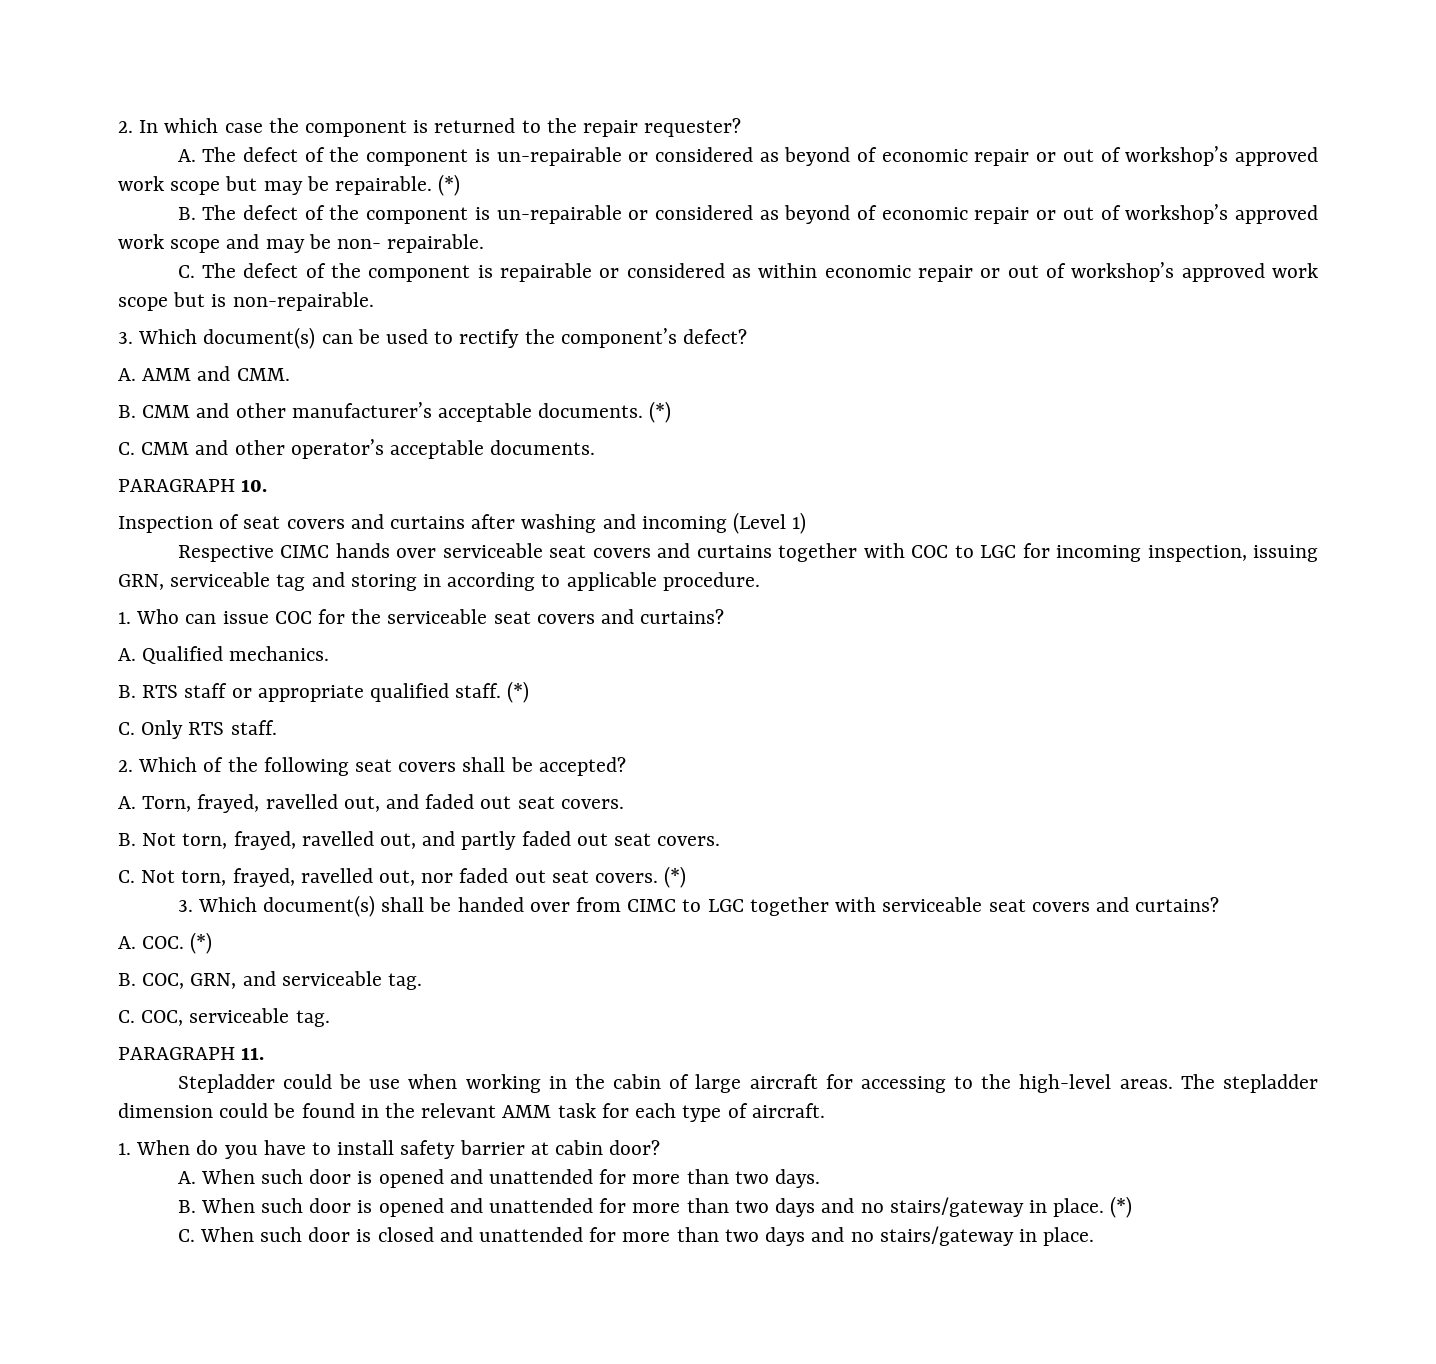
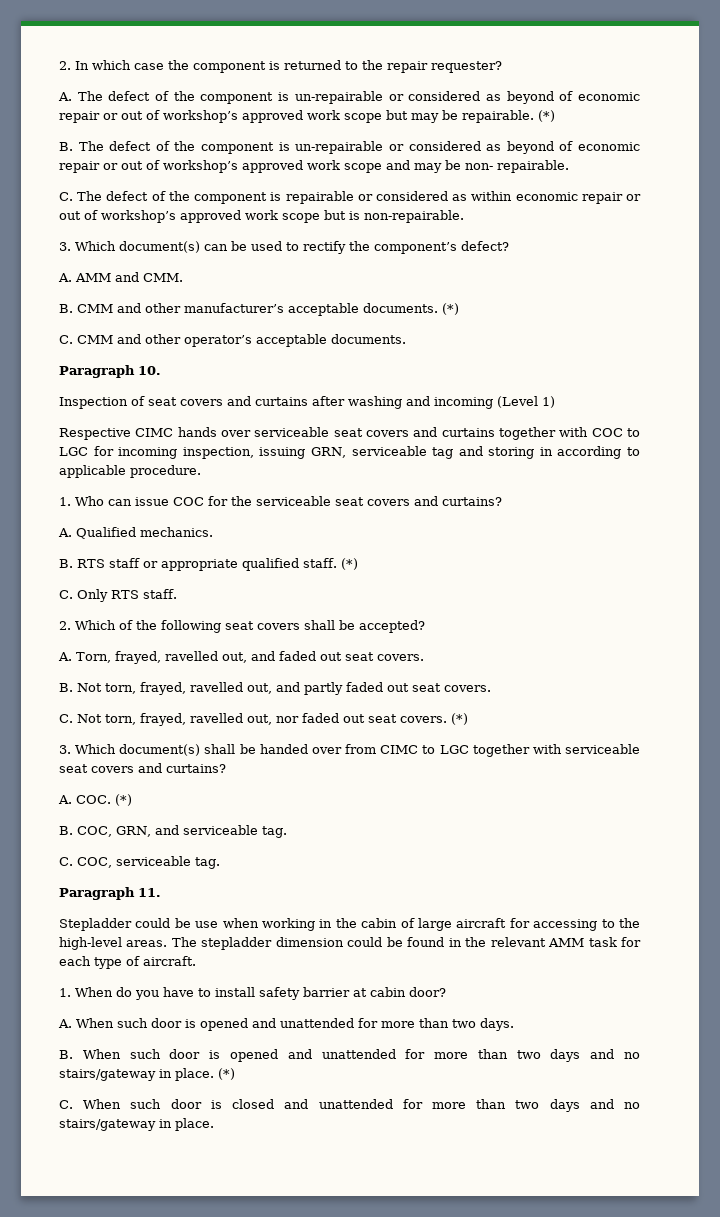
[118,479,235,492] PARAGRAPH -> [59,365,135,378] Paragraph
[118,1047,235,1060] PARAGRAPH -> [59,887,135,900] Paragraph

